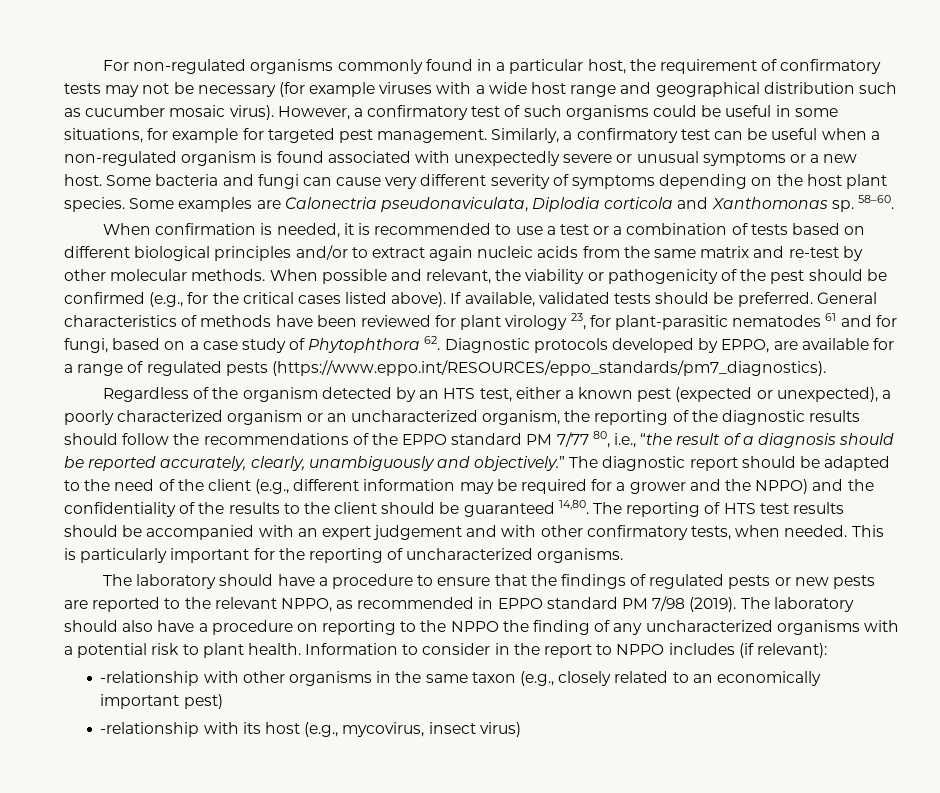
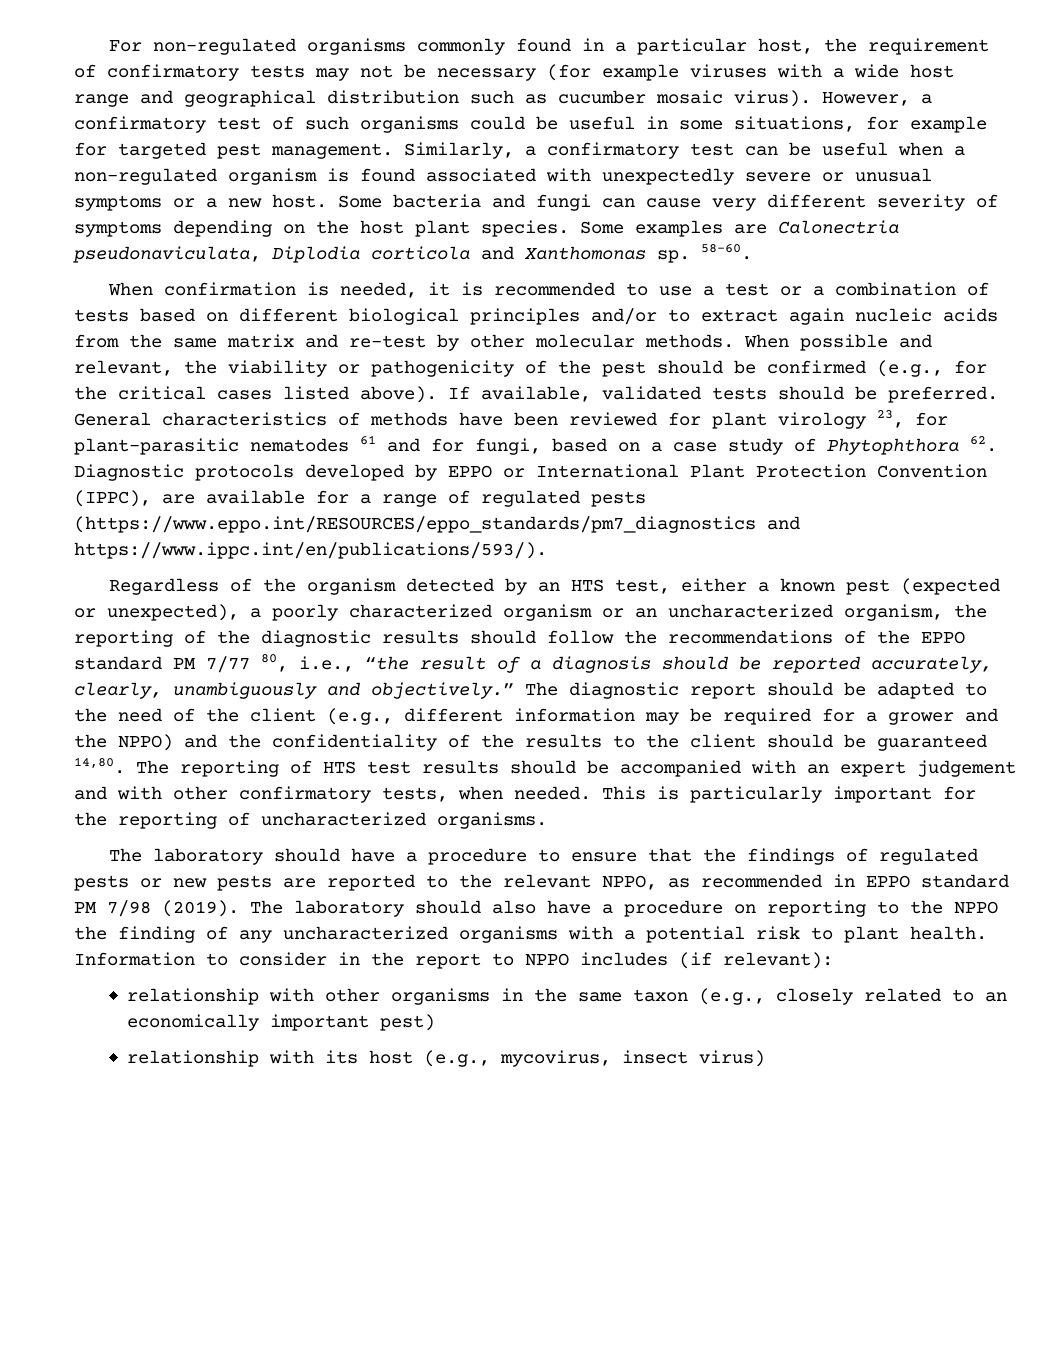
[721,339,770,353] EPPO, -> [448,464,987,478] [74,490,151,507] EPPO or International Plant Protection Convention (IPPC),
[271,360,826,376] (https://www.eppo.int/RESOURCES/eppo_standards/pm7_diagnostics). -> [74,516,800,533] [74,542,547,559] (https://www.eppo.int/RESOURCES/eppo_standards/pm7_diagnostics and https://www.ippc.int/en/publications/593/).
[100,671,200,686] -relationship -> [126,988,259,1005] relationship
[100,722,200,737] -relationship -> [126,1050,259,1067] relationship

